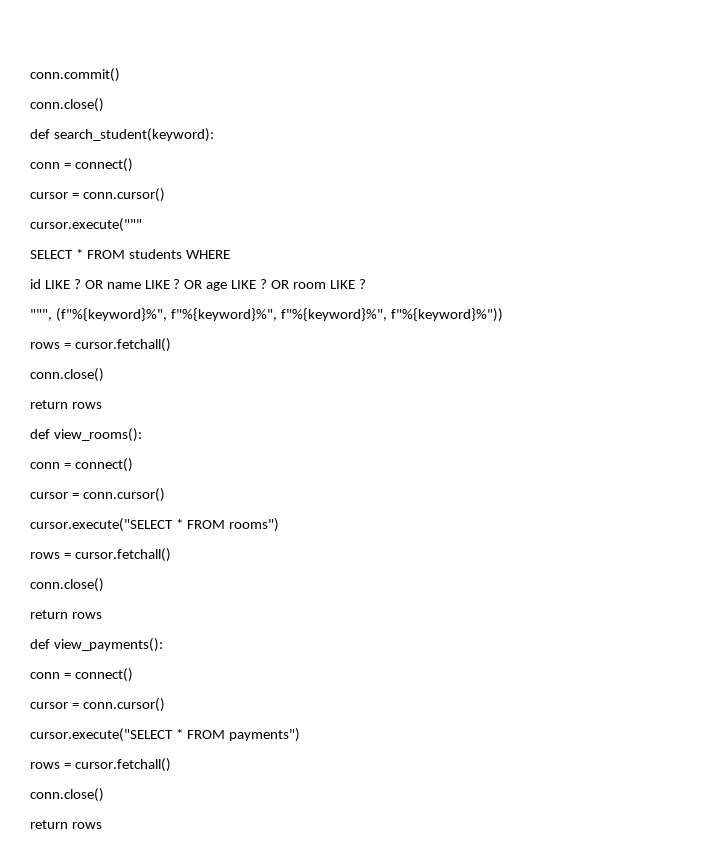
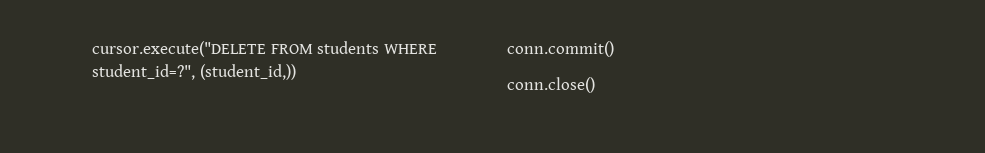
[30,68,120,82] [30,98,104,112] [30,128,214,142] [30,158,133,172] [30,188,165,202] [30,218,142,232] [30,249,230,259] [30,279,366,291] [30,308,503,322] [30,338,171,352] [30,368,104,382] [30,400,102,409] [30,428,142,442] [30,458,133,472] [30,488,165,502] [30,518,279,532] [30,548,171,562] [30,578,104,592] [30,610,102,619] [30,638,163,652] [30,668,133,682] [30,698,165,712] [30,728,300,742] [30,758,171,772] [30,788,104,802] [30,820,102,829] conn.commit() // conn.close() // def search_student(keyword): // conn = connect() // cursor = conn.cursor() // cursor.execute(""" // SELECT * FROM students WHERE // id LIKE ? OR name LIKE ? OR age LIKE ? OR room LIKE ? // """, (f"%{keyword}%", f"%{keyword}%", f"%{keyword}%", f"%{keyword}%")) // rows = cursor.fetchall() // conn.close() // return rows // def view_rooms(): // conn = connect() // cursor = conn.cursor() // cursor.execute("SELECT * FROM rooms") // rows = cursor.fetchall() // conn.close() // return rows // def view_payments(): // conn = connect() // cursor = conn.cursor() // cursor.execute("SELECT * FROM payments") // rows = cursor.fetchall() // conn.close() // return rows -> [92,41,437,57] [92,64,296,80] [507,41,614,57] [507,77,595,93] cursor.execute("DELETE FROM students WHERE student_id=?", (student_id,)) // conn.commit() // conn.close()

